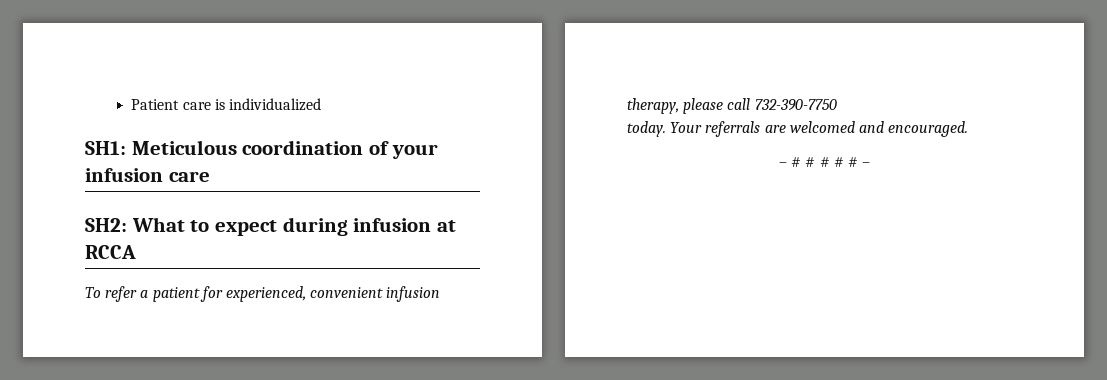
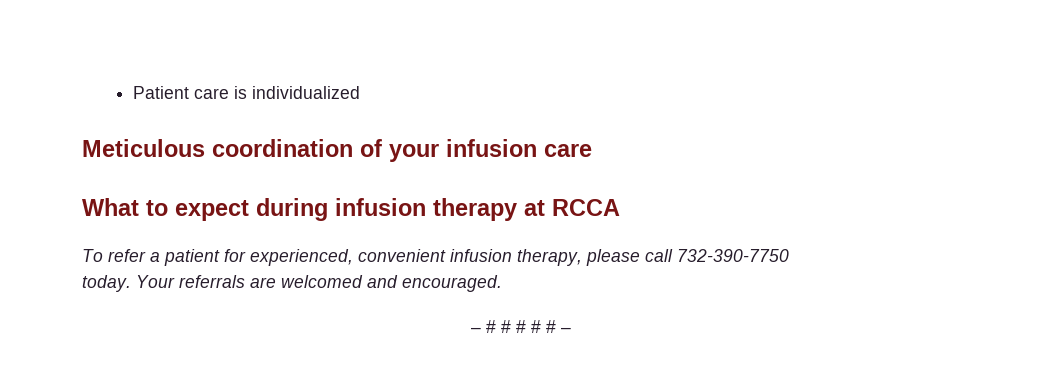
[85,141,126,155] SH1: -> (360, 92) none
[85,218,127,232] SH2: -> (592, 150) none
(432, 225) none -> [433,198,517,221] therapy

